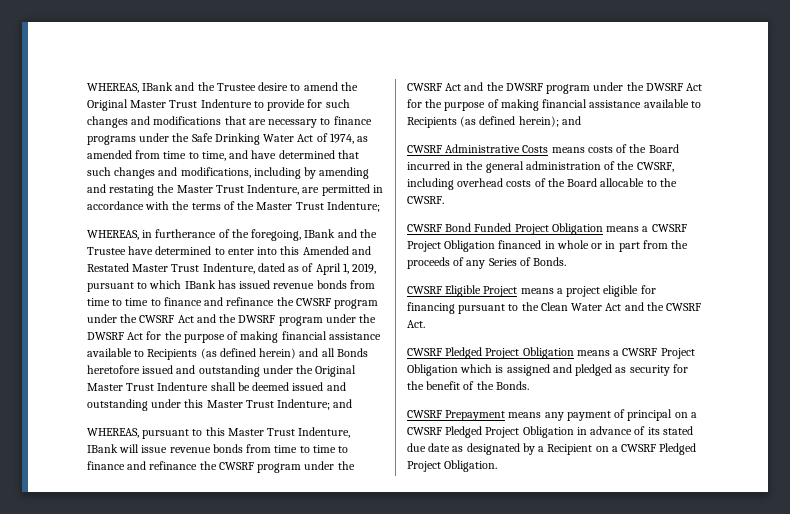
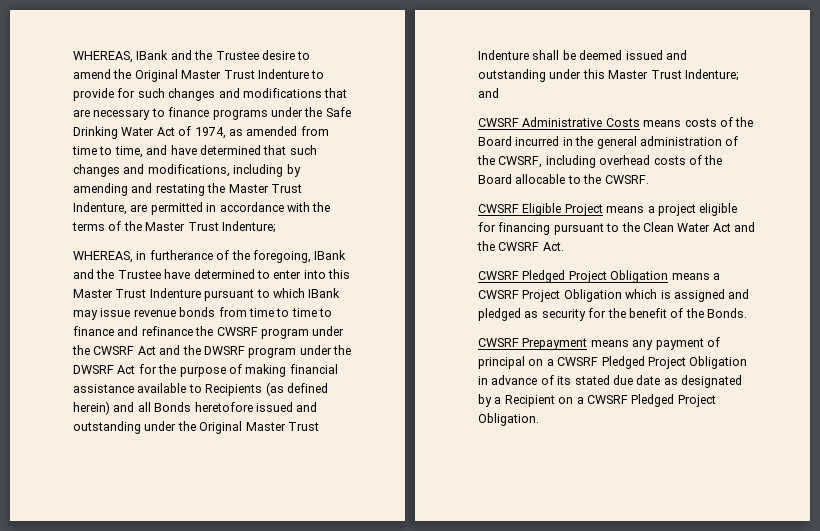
[302,246,371,255] [87,263,377,275] Amended and Restated Master Trust Indenture, dated as of April 1, 2019, -> [73,288,201,298] Master Trust Indenture
[217,280,271,289] has issued -> [73,308,131,320] may issue
[87,427,351,439] [87,444,349,453] [87,461,355,473] [407,82,703,94] [407,99,701,111] [407,116,581,128] // WHEREAS, pursuant to this Master Trust Indenture, IBank will issue revenue bonds from time to time to finance and refinance the CWSRF program under the CWSRF Act and the DWSRF program under the DWSRF Act for the purpose of making financial assistance available to Recipients (as defined herein); and -> (499, 93) none
[407,223,687,235] [407,240,689,252] [407,257,567,269] // CWSRF Bond Funded Project Obligation means a CWSRF Project Obligation financed in whole or in part from the proceeds of any Series of Bonds. -> (649, 179) none

